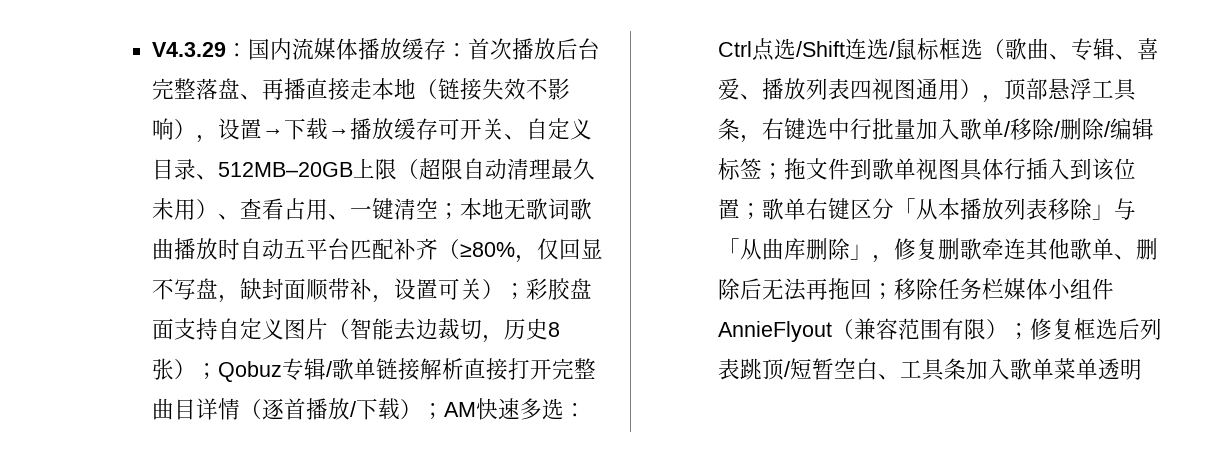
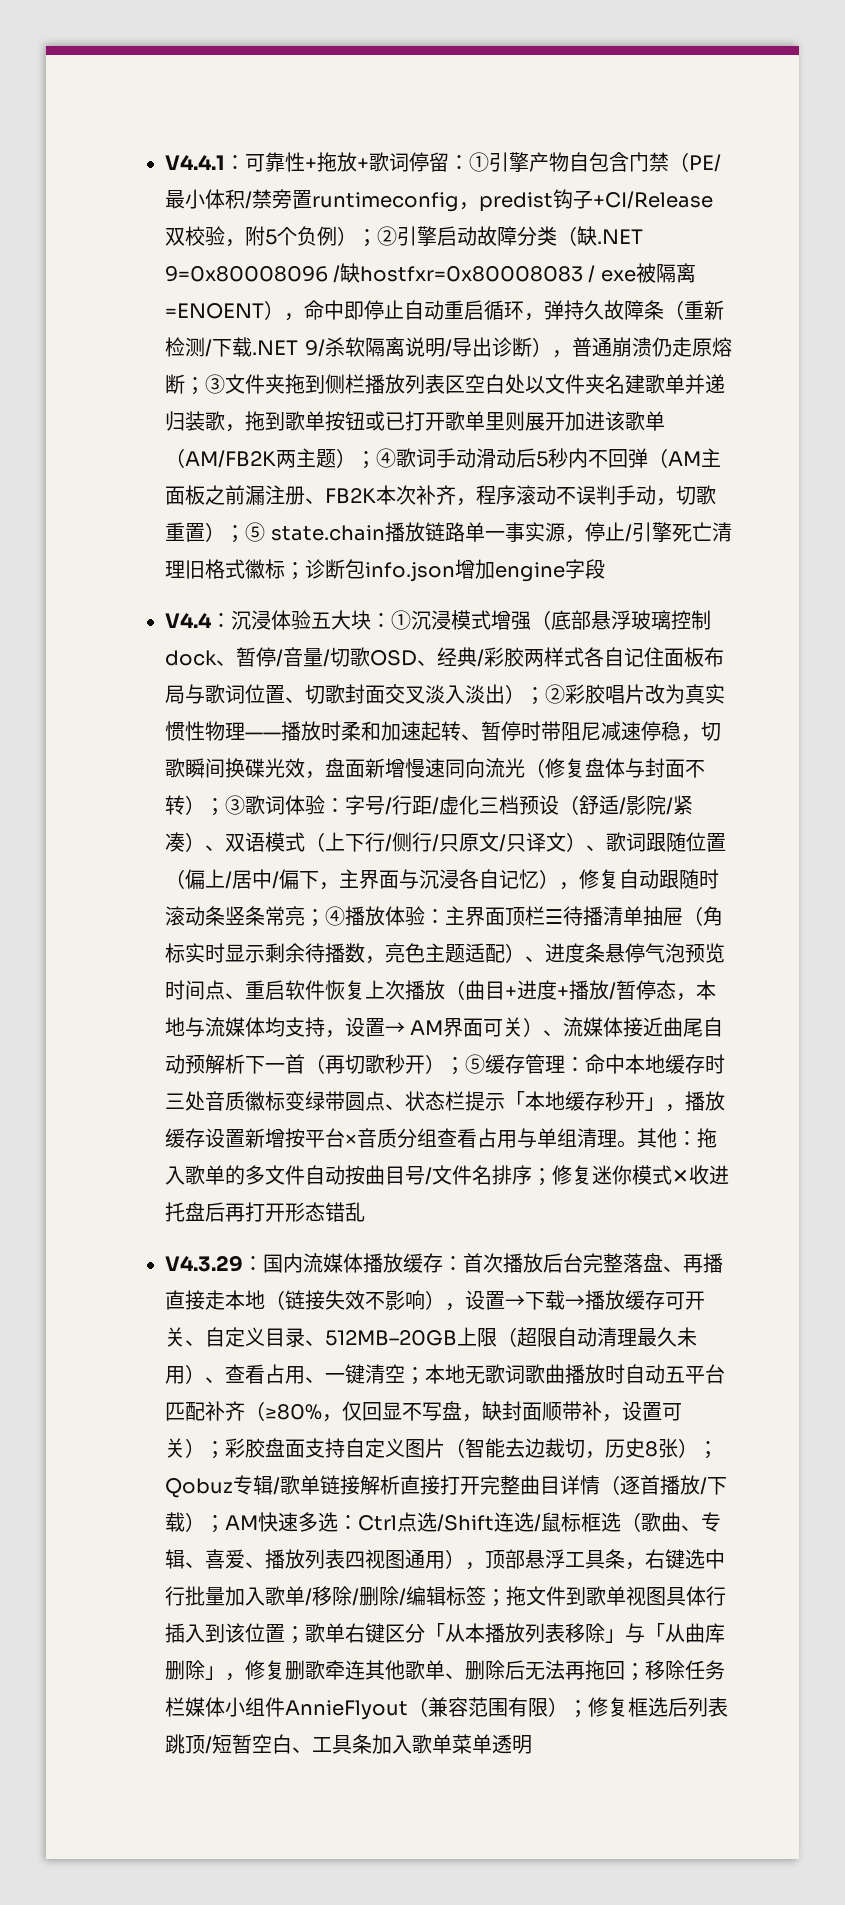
(152, 49) none -> [164,152,721,172] [164,189,713,212] [164,226,643,247] [164,263,696,283] [164,300,724,321] [164,337,732,358] [164,374,725,395] [164,411,665,432] [164,448,721,469] [164,485,716,506] [164,522,732,543] [164,559,605,582] [164,610,711,630] [164,647,724,667] [164,684,725,705] [164,721,721,742] [164,758,705,779] [164,795,693,816] [164,832,726,852] [164,869,719,890] [164,906,723,927] [164,943,725,964] [164,980,716,1001] [164,1017,724,1038] [164,1054,725,1075] [164,1091,725,1112] [164,1128,717,1148] [164,1165,729,1186] [164,1202,365,1222] V4.4.1：可靠性+拖放+歌词停留：①引擎产物自包含门禁（PE/最小体积/禁旁置runtimeconfig，predist钩子+CI/Release双校验，附5个负例）；②引擎启动故障分类（缺.NET 9=0x80008096 /缺hostfxr=0x80008083 / exe被隔离=ENOENT），命中即停止自动重启循环，弹持久故障条（重新检测/下载.NET 9/杀软隔离说明/导出诊断），普通崩溃仍走原熔断；③文件夹拖到侧栏播放列表区空白处以文件夹名建歌单并递归装歌，拖到歌单按钮或已打开歌单里则展开加进该歌单（AM/FB2K两主题）；④歌词手动滑动后5秒内不回弹（AM主面板之前漏注册、FB2K本次补齐，程序滚动不误判手动，切歌重置）；⑤ state.chain播放链路单一事实源，停止/引擎死亡清理旧格式徽标；诊断包info.json增加engine字段 // V4.4：沉浸体验五大块：①沉浸模式增强（底部悬浮玻璃控制dock、暂停/音量/切歌OSD、经典/彩胶两样式各自记住面板布局与歌词位置、切歌封面交叉淡入淡出）；②彩胶唱片改为真实惯性物理——播放时柔和加速起转、暂停时带阻尼减速停稳，切歌瞬间换碟光效，盘面新增慢速同向流光（修复盘体与封面不转）；③歌词体验：字号/行距/虚化三档预设（舒适/影院/紧凑）、双语模式（上下行/侧行/只原文/只译文）、歌词跟随位置（偏上/居中/偏下，主界面与沉浸各自记忆），修复自动跟随时滚动条竖条常亮；④播放体验：主界面顶栏☰待播清单抽屉（角标实时显示剩余待播数，亮色主题适配）、进度条悬停气泡预览时间点、重启软件恢复上次播放（曲目+进度+播放/暂停态，本地与流媒体均支持，设置→ AM界面可关）、流媒体接近曲尾自动预解析下一首（再切歌秒开）；⑤缓存管理：命中本地缓存时三处音质徽标变绿带圆点、状态栏提示「本地缓存秒开」，播放缓存设置新增按平台×音质分组查看占用与单组清理。其他：拖入歌单的多文件自动按曲目号/文件名排序；修复迷你模式✕收进托盘后再打开形态错乱 //

